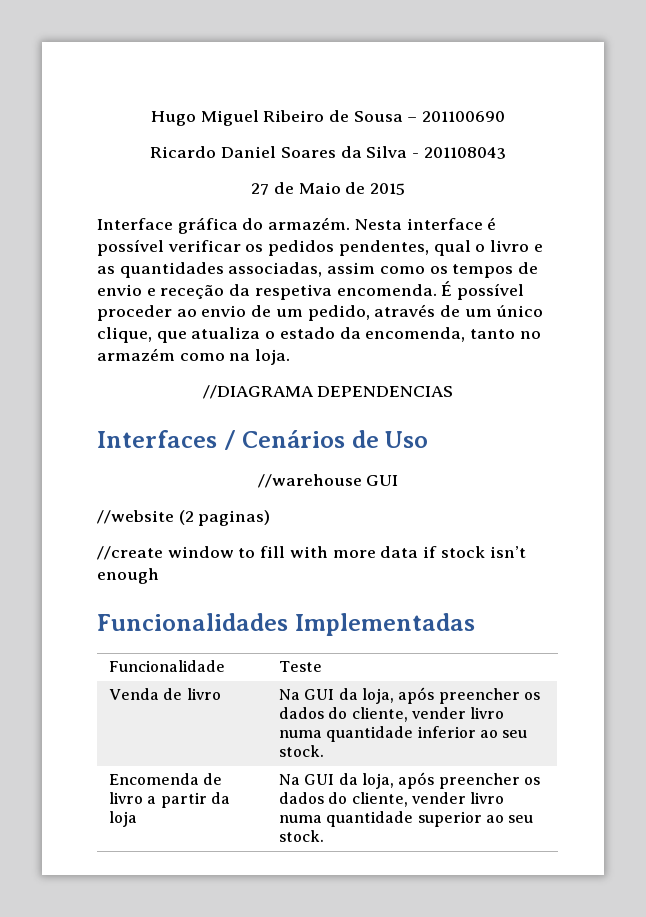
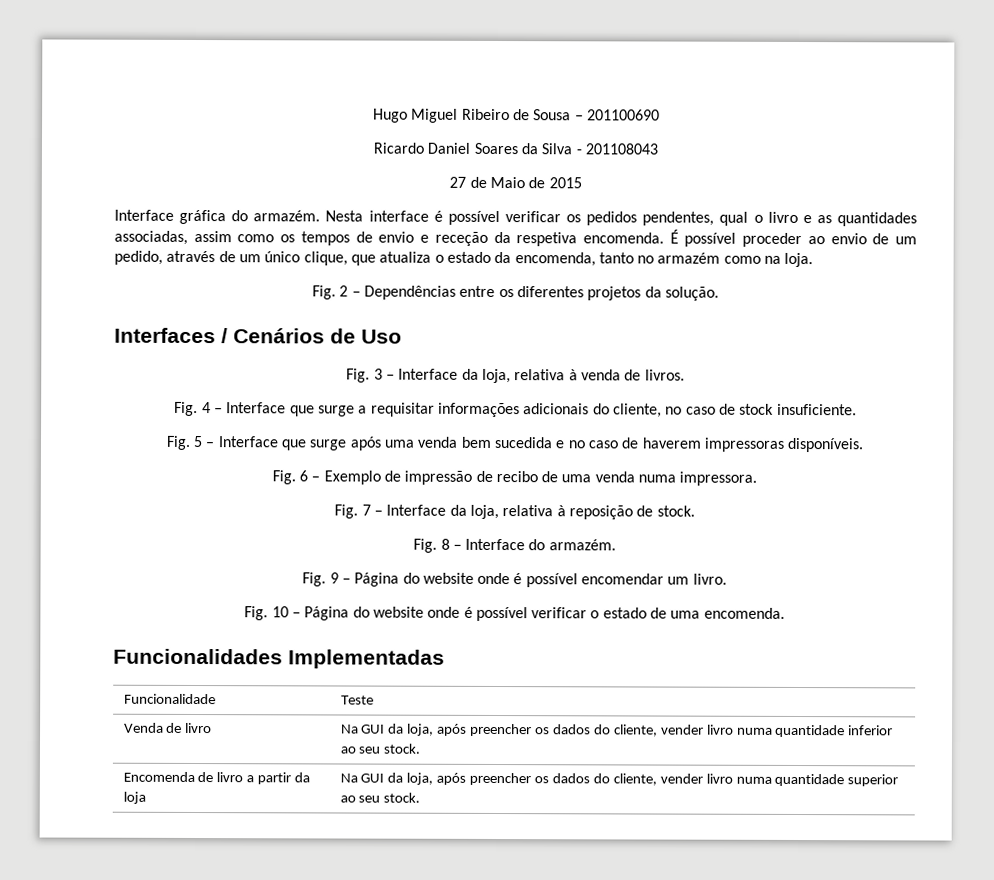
[202,385,454,399] //DIAGRAMA DEPENDENCIAS -> [312,285,719,301] Fig. 2 – Dependências entre os diferentes projetos da solução.
[257,474,399,488] [97,510,271,526] [97,546,526,560] [97,568,159,584] //warehouse GUI // //website (2 paginas) // //create window to fill with more data if stock isn’t enough -> [346,368,685,384] [174,401,857,418] [165,435,865,453] [271,470,758,486] [334,504,695,520] [413,538,616,553] [302,572,727,588] [244,606,785,622] Fig. 3 – Interface da loja, relativa à venda de livros. // Fig. 4 – Interface que surge a requisitar informações adicionais do cliente, no caso de stock insuficiente. // Fig. 5 – Interface que surge após uma venda bem sucedida e no caso de haverem impressoras disponíveis. // Fig. 6 – Exemplo de impressão de recibo de uma venda numa impressora. // Fig. 7 – Interface da loja, relativa à reposição de stock. // Fig. 8 – Interface do armazém. // Fig. 9 – Página do website onde é possível encomendar um livro. // Fig. 10 – Página do website onde é possível verificar o estado de uma encomenda.

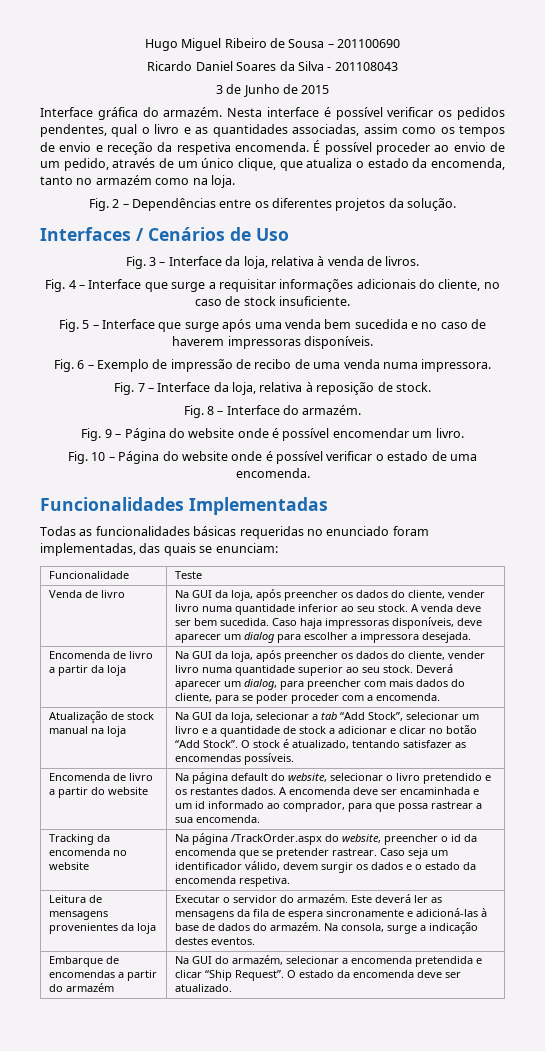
[449,176,525,189] 27 de Maio -> [215,84,280,97] 3 de Junho
(445, 659) none -> [40,526,429,539] [40,543,278,556] // Todas as funcionalidades básicas requeridas no enunciado foram implementadas, das quais se enunciam:
(421, 748) none -> [410,604,481,612] [174,617,482,629] [174,632,471,643] A venda deve ser bem sucedida. Caso haja impressoras disponíveis, deve aparecer um dialog para escolher a impressora desejada.
(421, 797) none -> [415,664,453,673] [174,679,465,690] [174,693,440,704] [48,711,154,723] [48,726,126,737] [174,712,479,723] [174,725,477,737] [174,739,466,749] [174,753,294,765] [48,773,153,781] [48,787,148,798] [174,772,491,784] [174,787,479,795] [174,801,482,812] [174,815,260,823] [48,834,110,845] [48,848,127,856] [48,862,89,870] [174,833,477,845] [174,848,448,859] [174,861,476,873] [174,876,290,887] [48,895,102,903] [48,911,108,920] [48,923,156,934] [174,894,442,903] [174,908,487,920] [174,922,478,934] [174,937,255,945] [48,956,119,967] [48,970,157,981] [48,983,114,992] [174,955,482,967] [174,970,461,981] [174,984,232,992] Deverá aparecer um dialog, para preencher com mais dados do cliente, para se poder proceder com a encomenda. // Atualização de stock manual na loja | Na GUI da loja, selecionar a tab “Add Stock”, selecionar um livro e a quantidade de stock a adicionar e clicar no botão “Add Stock”. O stock é atualizado, tentando satisfazer as encomendas possíveis. // Encomenda de livro a partir do website | Na página default do website, selecionar o livro pretendido e os restantes dados. A encomenda deve ser encaminhada e um id informado ao comprador, para que possa rastrear a sua encomenda. // Tracking da encomenda no website | Na página /TrackOrder.aspx do website, preencher o id da encomenda que se pretender rastrear. Caso seja um identificador válido, devem surgir os dados e o estado da encomenda respetiva. // Leitura de mensagens provenientes da loja | Executar o servidor do armazém. Este deverá ler as mensagens da fila de espera sincronamente e adicioná-las à base de dados do armazém. Na consola, surge a indicação destes eventos. // Embarque de encomendas a partir do armazém | Na GUI do armazém, selecionar a encomenda pretendida e clicar “Ship Request”. O estado da encomenda deve ser atualizado.

